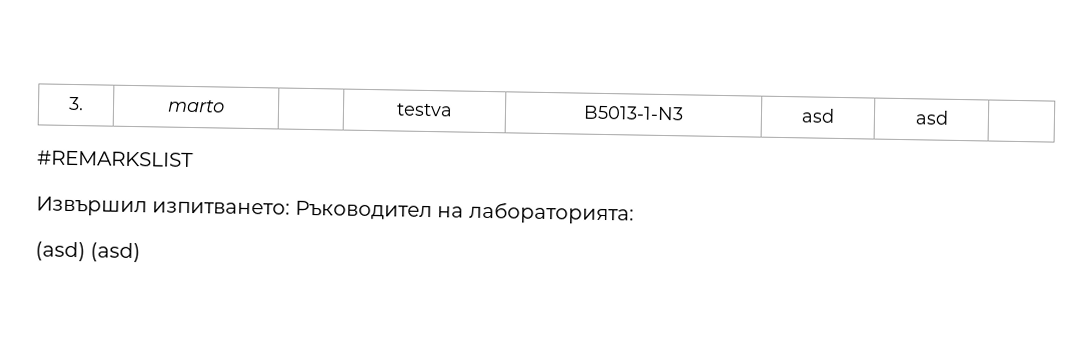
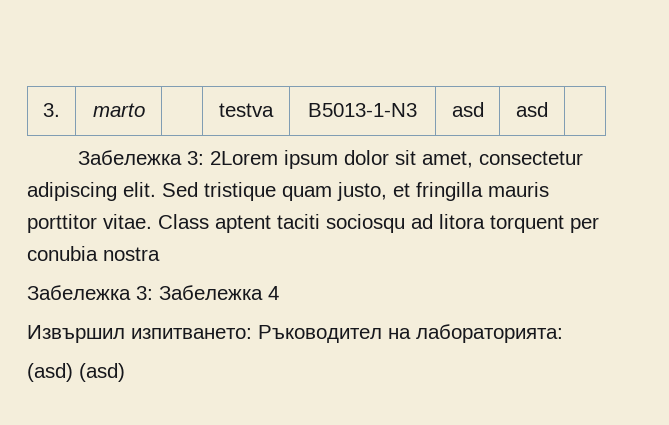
[37,150,194,168] #REMARKSLIST -> [78,150,584,169] [27,182,549,201] [27,214,599,233] [27,246,160,261] [27,285,279,300] Забележка 3: 2Lorem ipsum dolor sit amet, consectetur adipiscing elit. Sed tristique quam justo, et fringilla mauris porttitor vitae. Class aptent taciti sociosqu ad litora torquent per conubia nostra // Забележка 3: Забележка 4

